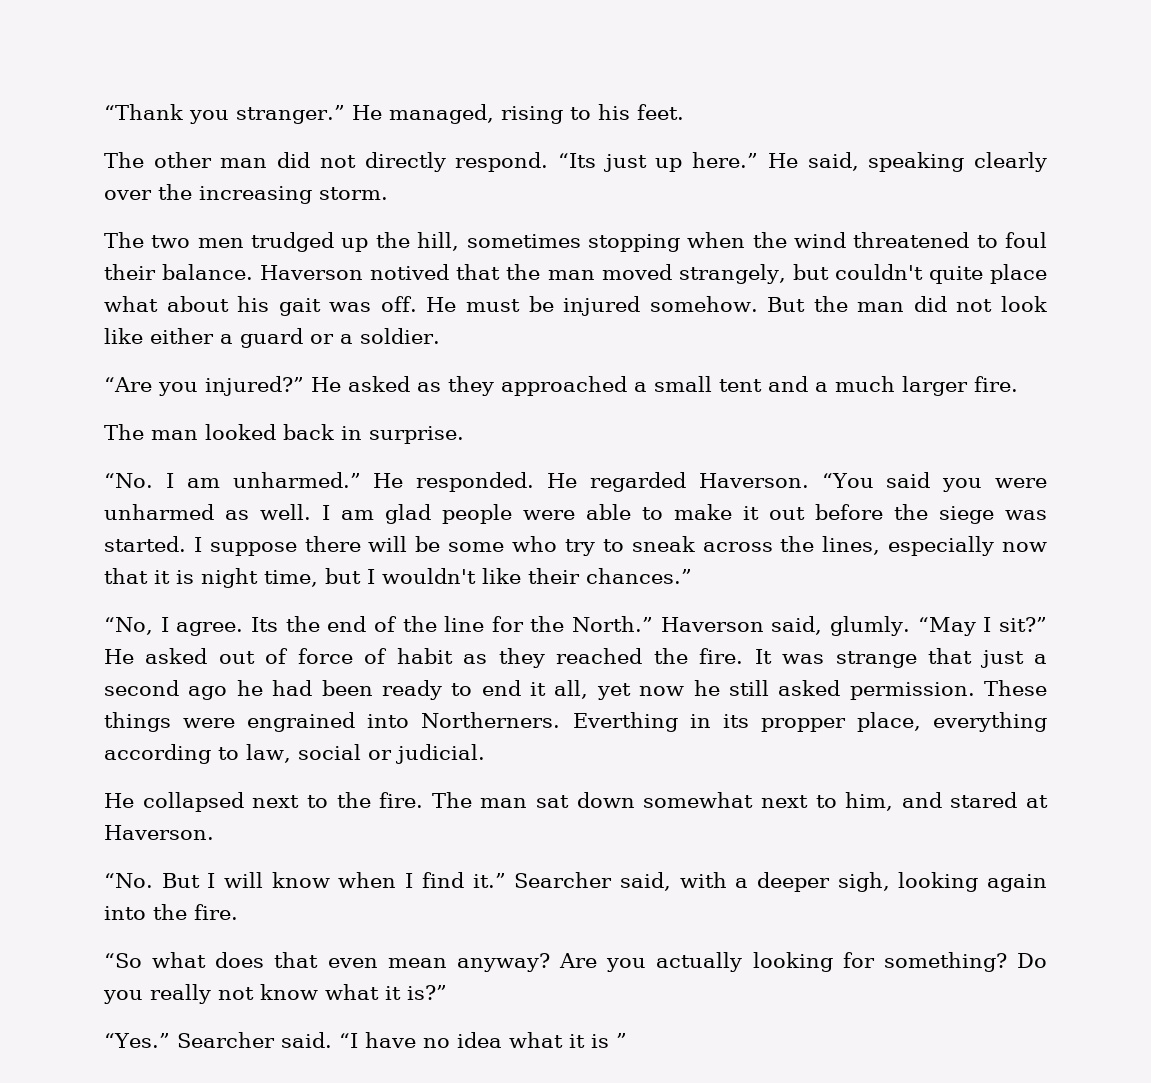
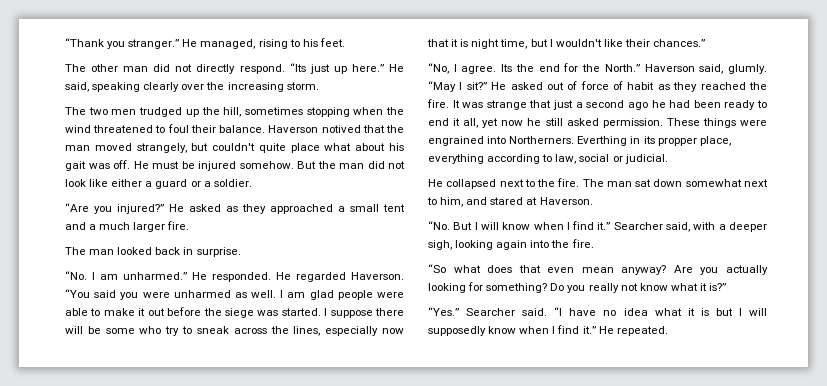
[373,616,485,632] of the line -> (560, 68) none
[615,1033,627,1048] ” -> [715,308,767,316] [428,325,668,336] but I will supposedly know when I find it.” He repeated.

